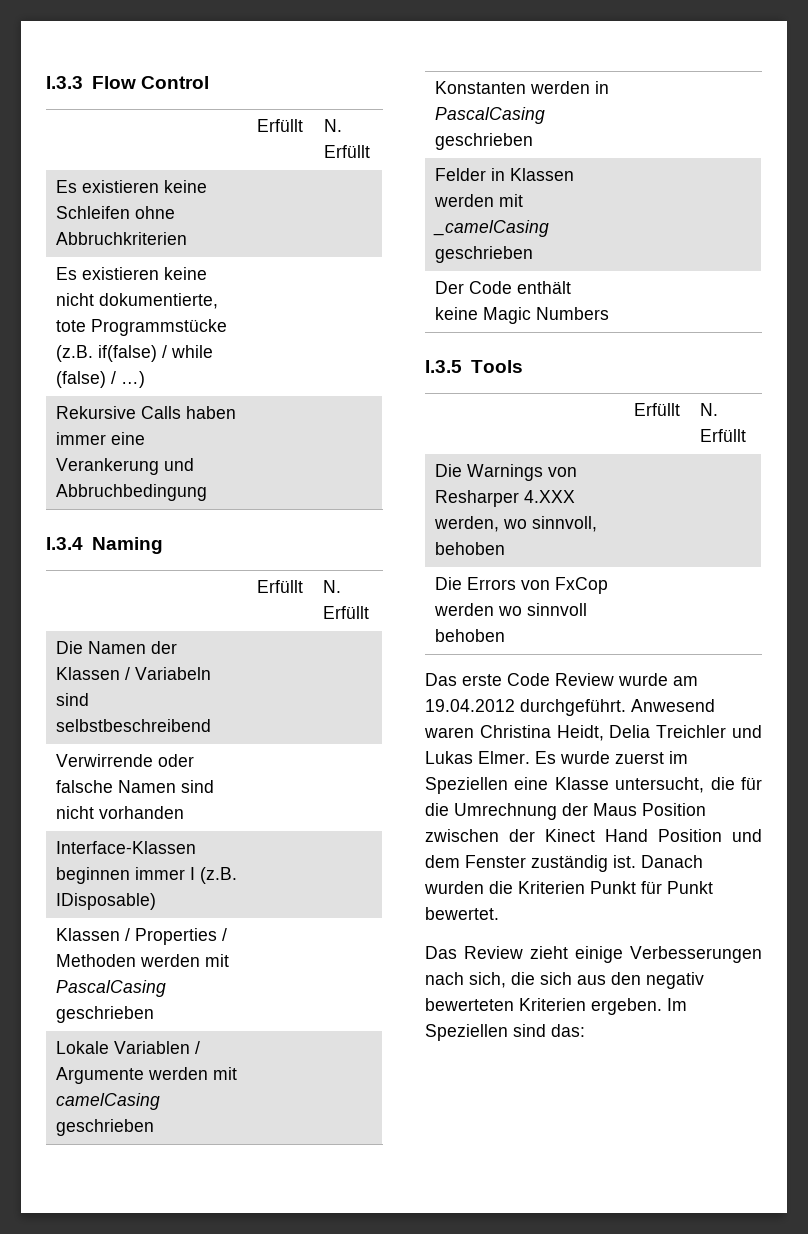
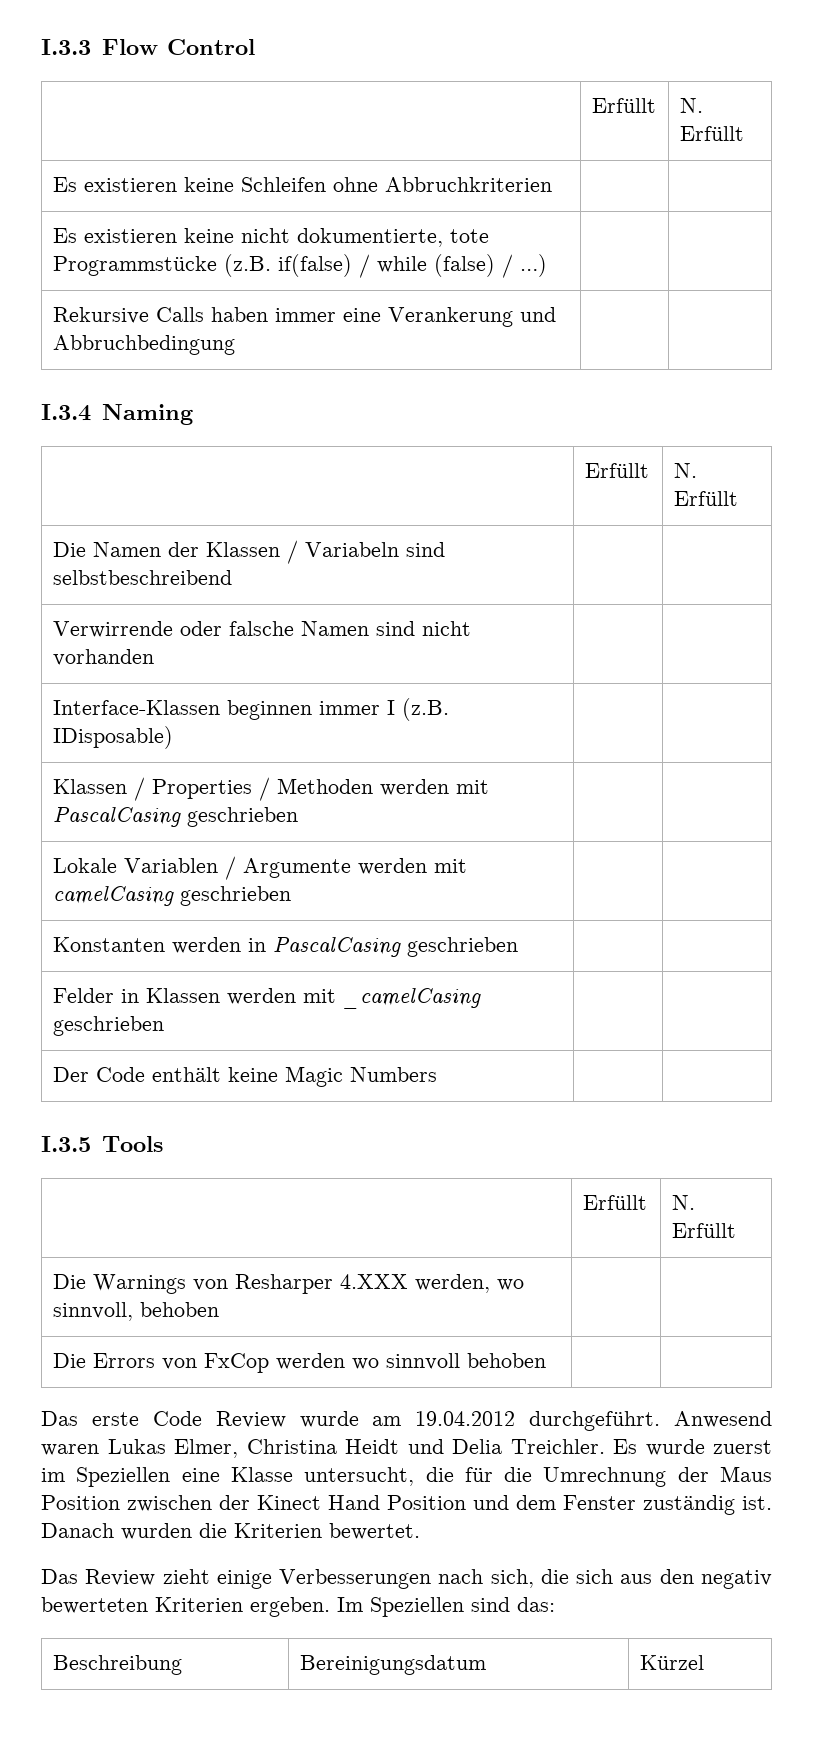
[479,725,762,741] [425,751,530,764] Christina Heidt, Delia Treichler und Lukas Elmer. -> [107,1439,605,1458] Lukas Elmer, Christina Heidt und Delia Treichler.
[590,881,713,894] Punkt für Punkt -> (322, 1530) none
(585, 1030) none -> [52,1655,182,1675] [299,1655,486,1675] [639,1655,704,1670] // Beschreibung | Bereinigungsdatum | Kürzel

